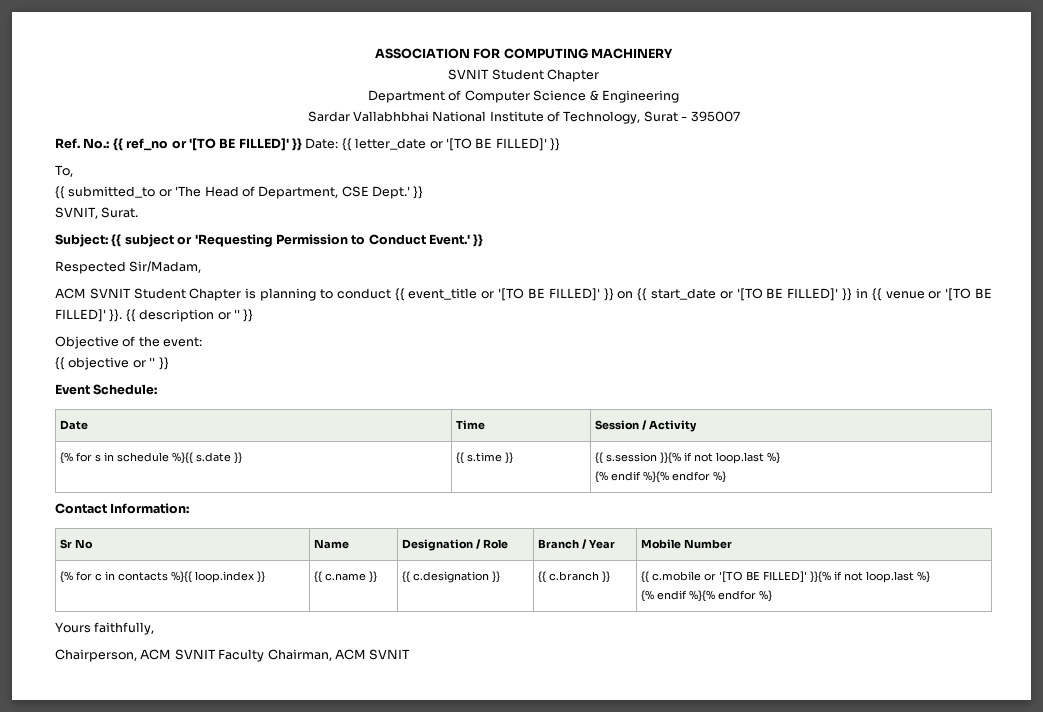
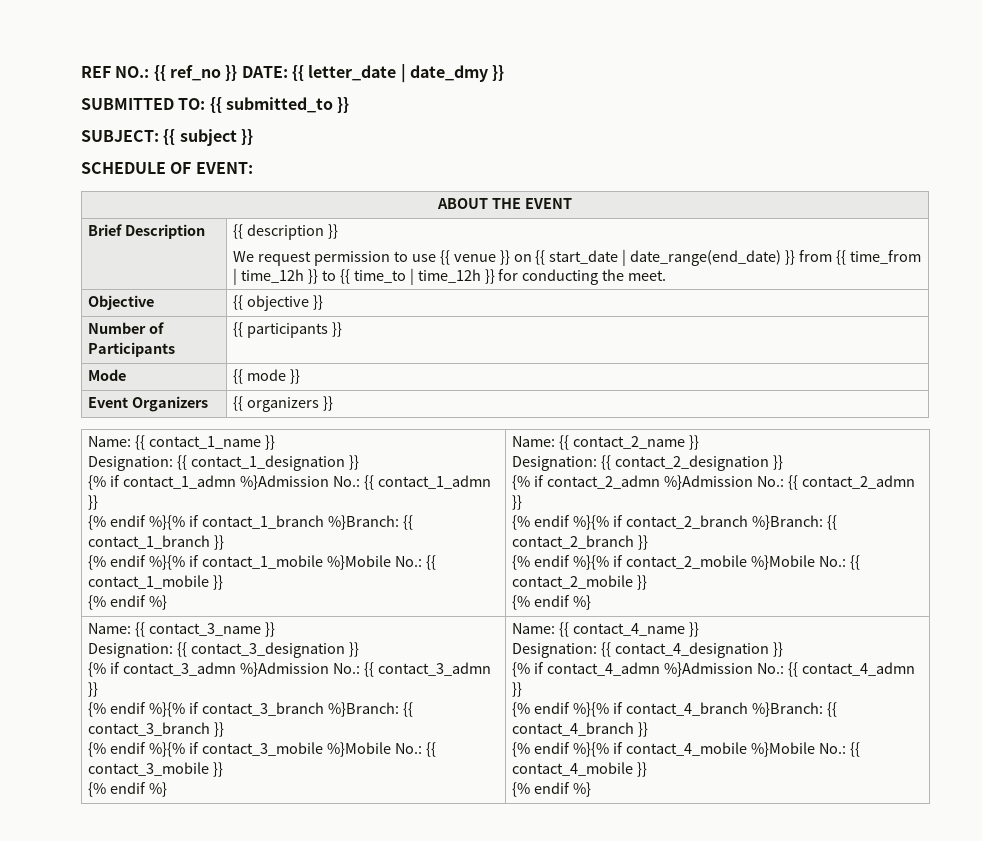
[374,48,674,59] [448,69,599,82] [368,90,679,103] [307,111,740,124] [55,138,560,151] [55,165,73,177] [55,186,424,199] [55,207,139,219] [55,234,484,247] [55,261,202,274] [55,288,992,301] [55,309,254,322] [55,336,203,349] [55,357,169,370] [55,384,158,395] [60,420,89,430] [456,420,486,430] [595,420,698,432] [60,452,243,464] [456,452,514,464] [595,452,781,464] [595,471,727,483] [55,503,190,514] [60,539,94,549] [314,539,350,549] [402,539,509,551] [538,539,616,549] [641,539,733,549] [60,571,266,583] [314,571,378,583] [402,571,501,583] [538,571,611,583] [641,571,931,583] [641,590,773,602] [55,622,155,635] [55,649,411,662] ASSOCIATION FOR COMPUTING MACHINERY // SVNIT Student Chapter // Department of Computer Science & Engineering // Sardar Vallabhbhai National Institute of Technology, Surat - 395007 // Ref. No.: {{ ref_no or '[TO BE FILLED]' }} Date: {{ letter_date or '[TO BE FILLED]' }} // To, // {{ submitted_to or 'The Head of Department, CSE Dept.' }} // SVNIT, Surat. // Subject: {{ subject or 'Requesting Permission to Conduct Event.' }} // Respected Sir/Madam, // ACM SVNIT Student Chapter is planning to conduct {{ event_title or '[TO BE FILLED]' }} on {{ start_date or '[TO BE FILLED]' }} in {{ venue or '[TO BE FILLED]' }}. {{ description or '' }} // Objective of the event: // {{ objective or '' }} // Event Schedule: // Date | Time | Session / Activity // {% for s in schedule %}{{ s.date }} | {{ s.time }} | {{ s.session }}{% if not loop.last %} // {% endif %}{% endfor %} // Contact Information: // Sr No | Name | Designation / Role | Branch / Year | Mobile Number // {% for c in contacts %}{{ loop.index }} | {{ c.name }} | {{ c.designation }} | {{ c.branch }} | {{ c.mobile or '[TO BE FILLED]' }}{% if not loop.last %} // {% endif %}{% endfor %} // Yours faithfully, // Chairperson, ACM SVNIT Faculty Chairman, ACM SVNIT -> [81,64,505,83] [81,97,350,113] [81,129,253,146] [81,162,253,174] [437,198,572,209] [88,224,206,239] [233,224,339,240] [233,249,921,266] [233,268,667,285] [88,295,155,310] [233,295,324,311] [88,322,165,334] [88,342,176,357] [233,322,343,338] [88,369,127,381] [233,369,301,384] [88,396,209,412] [233,396,334,412] [88,435,275,450] [88,455,359,471] [88,475,491,490] [88,495,99,510] [88,515,413,530] [88,535,225,550] [88,555,436,570] [88,575,224,590] [88,595,168,610] [512,435,699,450] [512,455,783,471] [512,475,915,490] [512,495,523,510] [512,515,837,530] [512,535,649,550] [512,555,860,570] [512,575,648,590] [512,595,592,610] [88,622,275,637] [88,642,359,658] [88,662,491,677] [88,682,99,697] [88,702,413,717] [88,722,225,737] [88,742,436,757] [88,762,224,777] [88,782,168,797] [512,622,699,637] [512,642,783,658] [512,662,915,677] [512,682,523,697] [512,702,837,717] [512,722,649,737] [512,742,860,757] [512,762,648,777] [512,782,592,797] REF NO.: {{ ref_no }} DATE: {{ letter_date | date_dmy }} // SUBMITTED TO: {{ submitted_to }} // SUBJECT: {{ subject }} // SCHEDULE OF EVENT: // ABOUT THE EVENT // Brief Description | {{ description }} // We request permission to use {{ venue }} on {{ start_date | date_range(end_date) }} from {{ time_from | time_12h }} to {{ time_to | time_12h }} for conducting the meet. // Objective | {{ objective }} // Number of Participants | {{ participants }} // Mode | {{ mode }} // Event Organizers | {{ organizers }} // Name: {{ contact_1_name }} // Designation: {{ contact_1_designation }} // {% if contact_1_admn %}Admission No.: {{ contact_1_admn }} // {% endif %}{% if contact_1_branch %}Branch: {{ contact_1_branch }} // {% endif %}{% if contact_1_mobile %}Mobile No.: {{ contact_1_mobile }} // {% endif %} | Name: {{ contact_2_name }} // Designation: {{ contact_2_designation }} // {% if contact_2_admn %}Admission No.: {{ contact_2_admn }} // {% endif %}{% if contact_2_branch %}Branch: {{ contact_2_branch }} // {% endif %}{% if contact_2_mobile %}Mobile No.: {{ contact_2_mobile }} // {% endif %} // Name: {{ contact_3_name }} // Designation: {{ contact_3_designation }} // {% if contact_3_admn %}Admission No.: {{ contact_3_admn }} // {% endif %}{% if contact_3_branch %}Branch: {{ contact_3_branch }} // {% endif %}{% if contact_3_mobile %}Mobile No.: {{ contact_3_mobile }} // {% endif %} | Name: {{ contact_4_name }} // Designation: {{ contact_4_designation }} // {% if contact_4_admn %}Admission No.: {{ contact_4_admn }} // {% endif %}{% if contact_4_branch %}Branch: {{ contact_4_branch }} // {% endif %}{% if contact_4_mobile %}Mobile No.: {{ contact_4_mobile }} // {% endif %}

